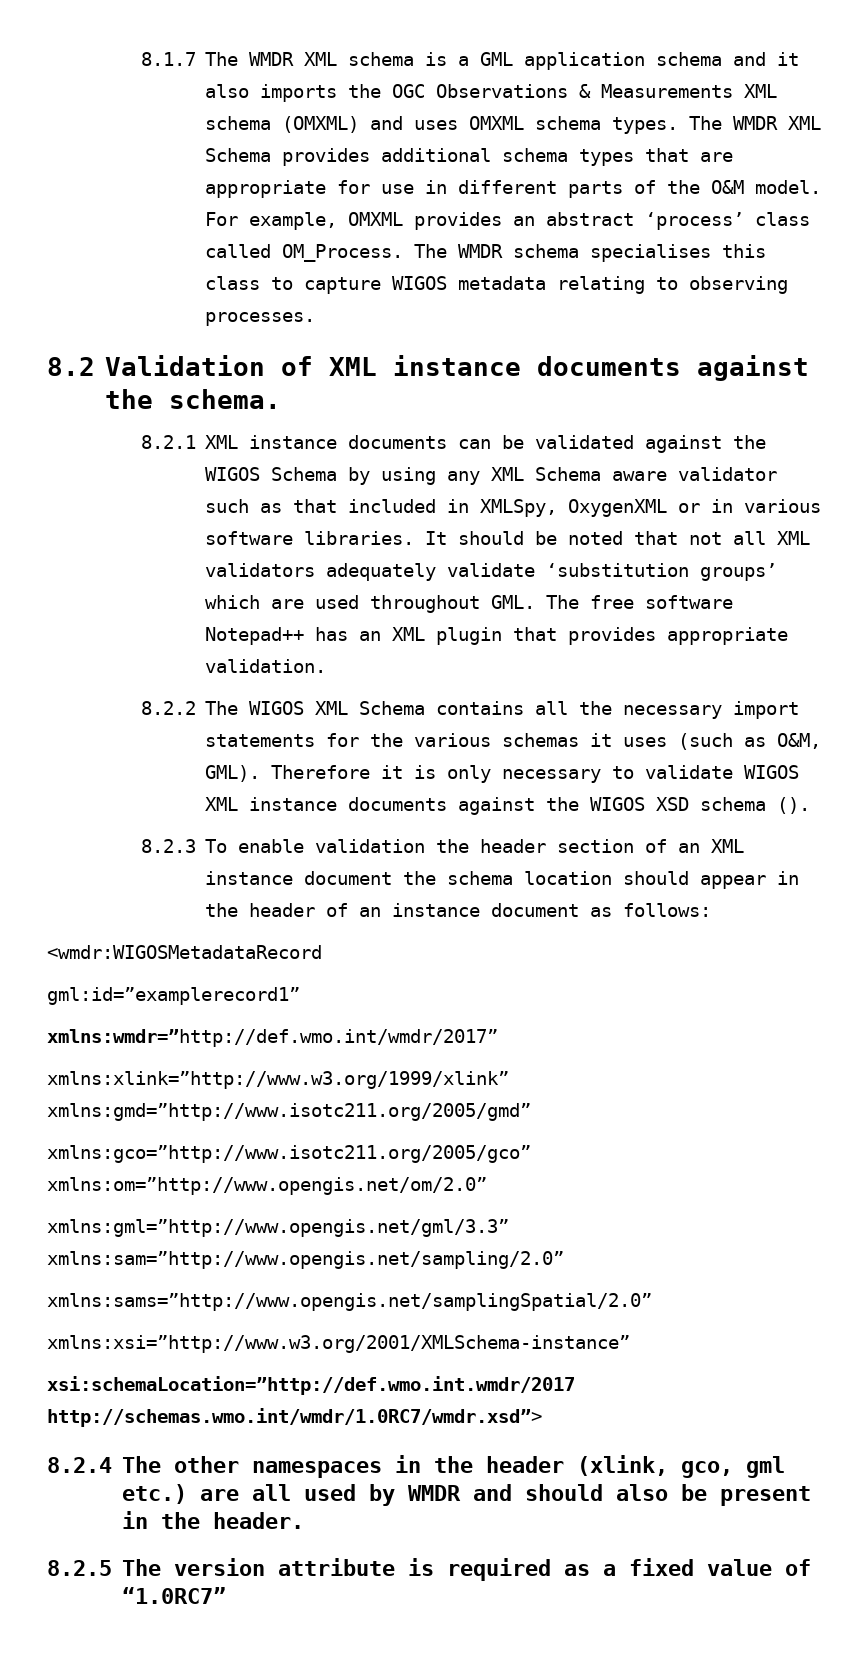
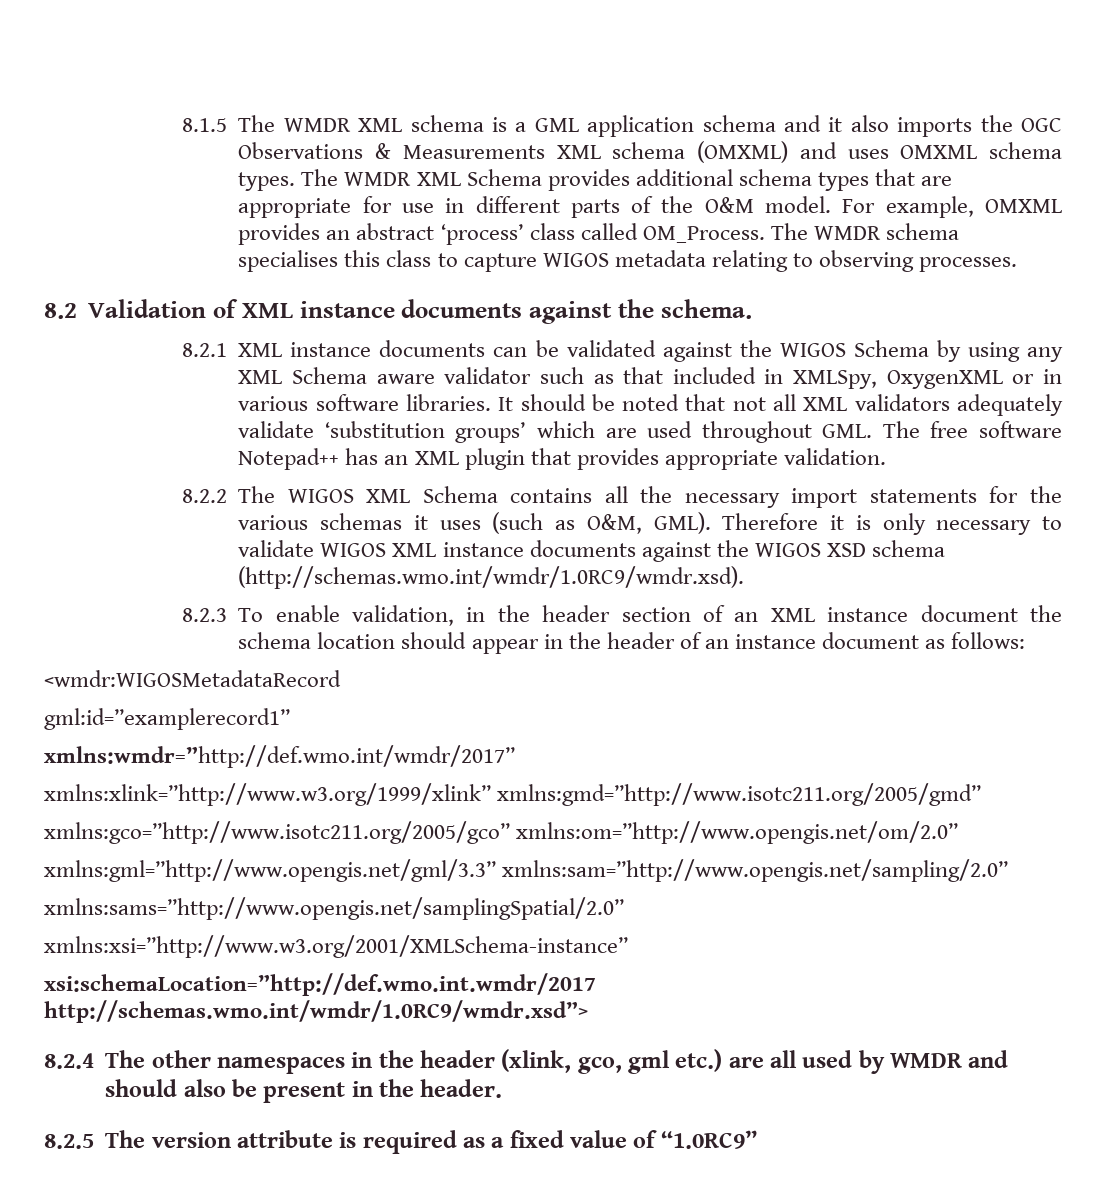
[140,52,196,66] 8.1.7 -> [182,118,228,132] 8.1.5
[777,797,811,814] (). -> [238,566,745,589] (http://schemas.wmo.int/wmdr/1.0RC9/wmdr.xsd).
[315,839,426,853] validation -> [352,605,486,626] validation, in
[47,1408,542,1427] http://schemas.wmo.int/wmdr/1.0RC7/wmdr.xsd”> -> [44,1000,588,1023] http://schemas.wmo.int/wmdr/1.0RC9/wmdr.xsd”>
[121,1587,226,1604] “1.0RC7” -> [660,1130,757,1149] “1.0RC9”

